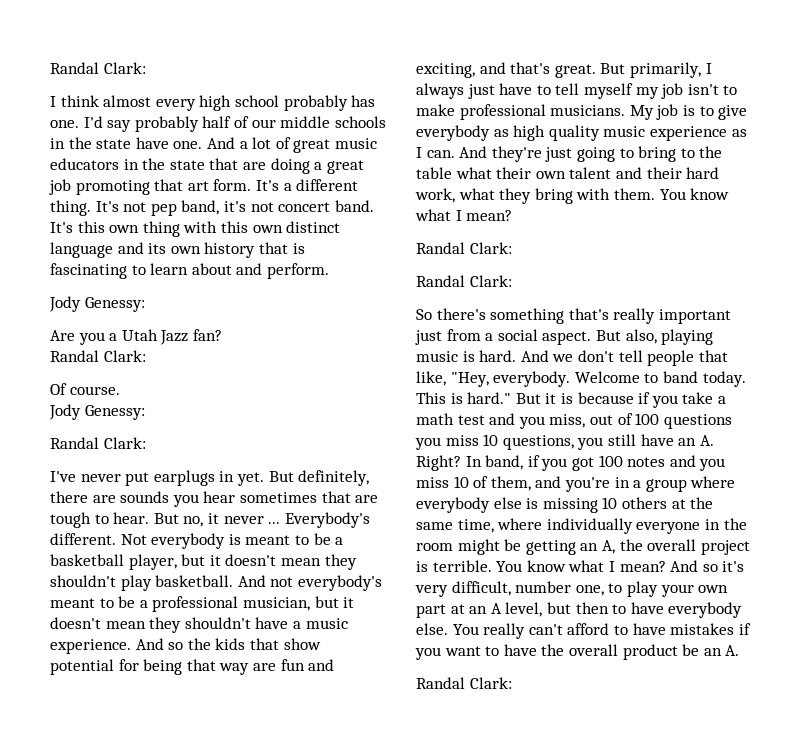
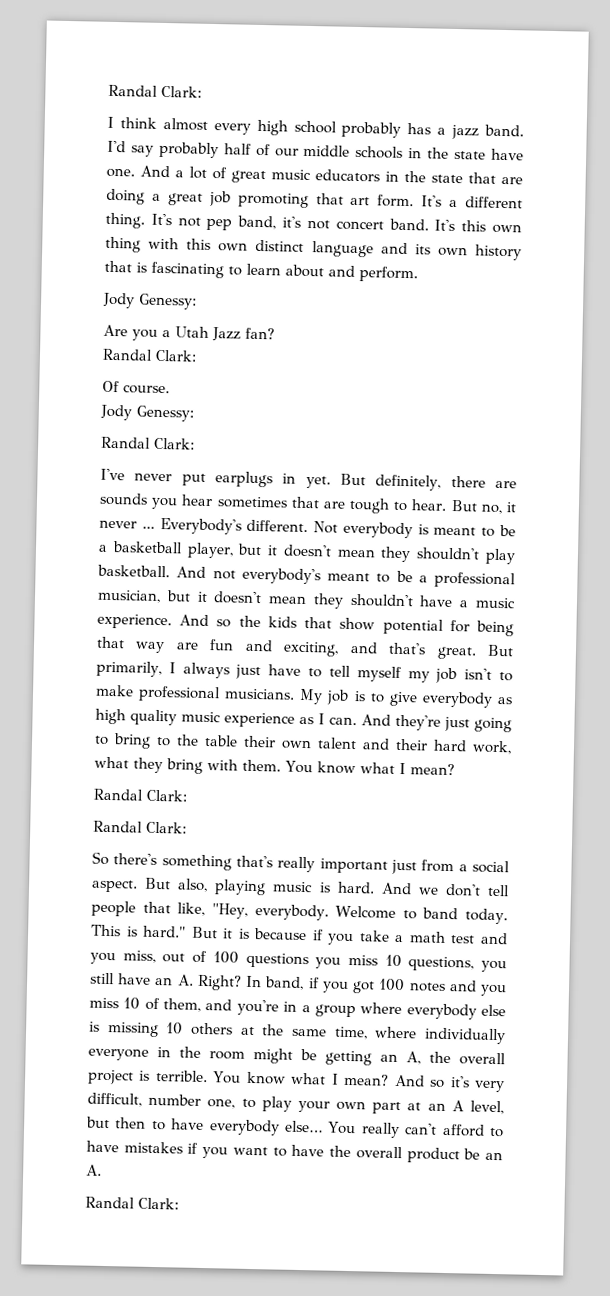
[50,120,79,128] one. -> [437,124,524,140] a jazz band.
[455,167,492,179] what -> (238, 740) none
[416,623,448,635] else. -> [285,1120,324,1133] else…

